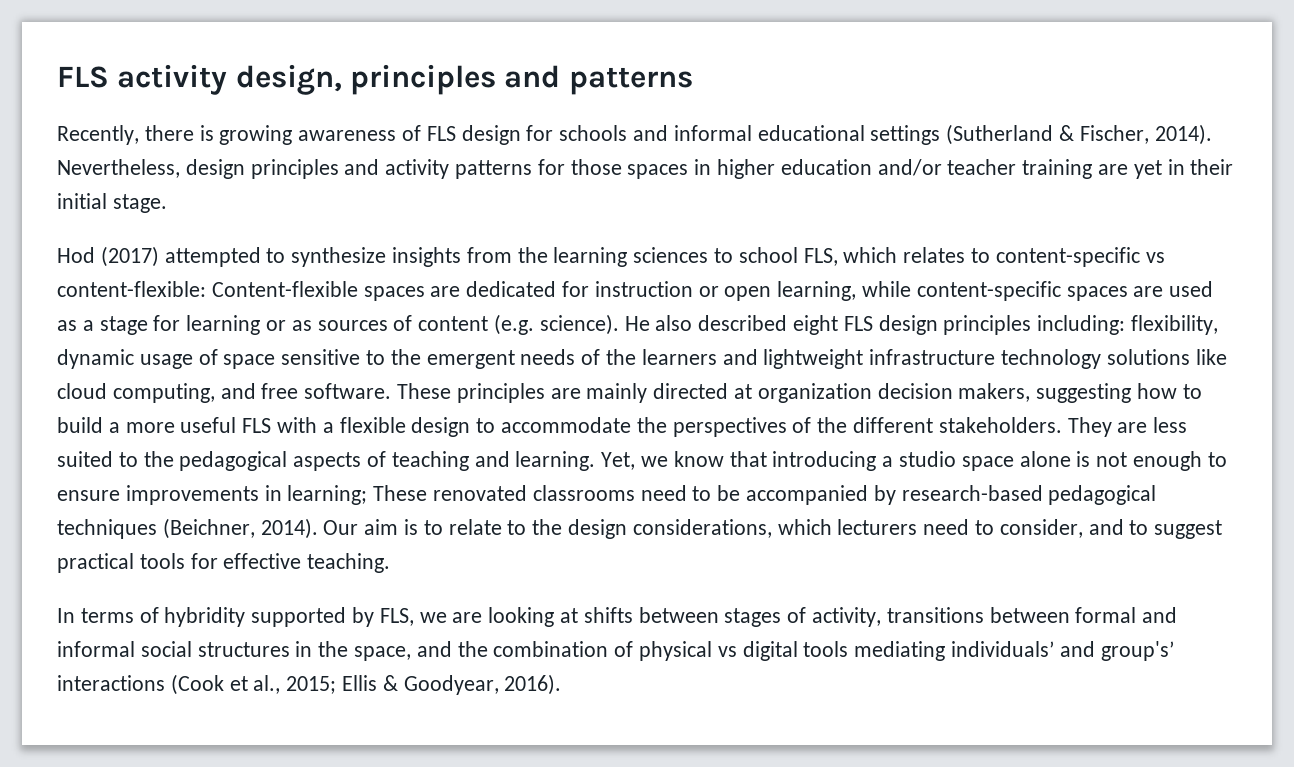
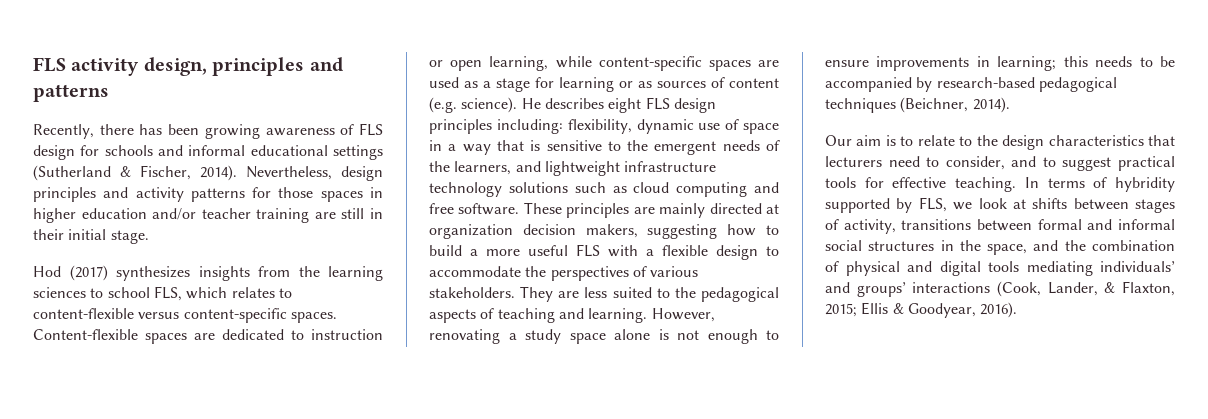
[199,125,214,141] is -> [139,124,200,135] has been
[1133,160,1162,179] yet -> [341,208,365,219] still
[164,247,387,267] attempted to synthesize -> [116,266,190,281] synthesizes
[995,247,1165,267] [57,281,206,297] content-specific vs content-flexible: -> [33,308,337,323] content-flexible versus content-specific spaces.
[562,281,590,297] for -> [291,330,304,340] to
[655,315,788,331] also described -> [544,98,604,109] describes
[139,354,193,369] usage -> [698,123,721,130] use
(276, 361) none -> [429,140,541,155] in a way that is
[641,349,717,365] learners -> [454,161,512,175] learners,
[1195,349,1227,365] [57,383,215,403] like cloud computing, -> [574,182,748,197] such as cloud computing
[817,417,934,433] the different -> [650,266,699,277] various
[601,451,957,471] Yet, we know that introducing a studio -> [651,308,715,322] [429,329,561,344] However, renovating a study
[373,485,687,501] These renovated classrooms need -> [1063,56,1133,67] this needs
(318, 528) none -> (1010, 105) //
[632,519,832,538] considerations, which -> [1048,135,1175,146] characteristics that
(391, 563) // -> (1017, 184) none
[452,607,555,627] are looking -> [978,198,1007,209] look
[717,646,737,657] vs -> [907,261,932,272] and
[1100,641,1174,661] [57,674,281,695] group's’ interactions (Cook et al., -> [856,281,1175,297] groups’ interactions (Cook, Lander, & Flaxton,

